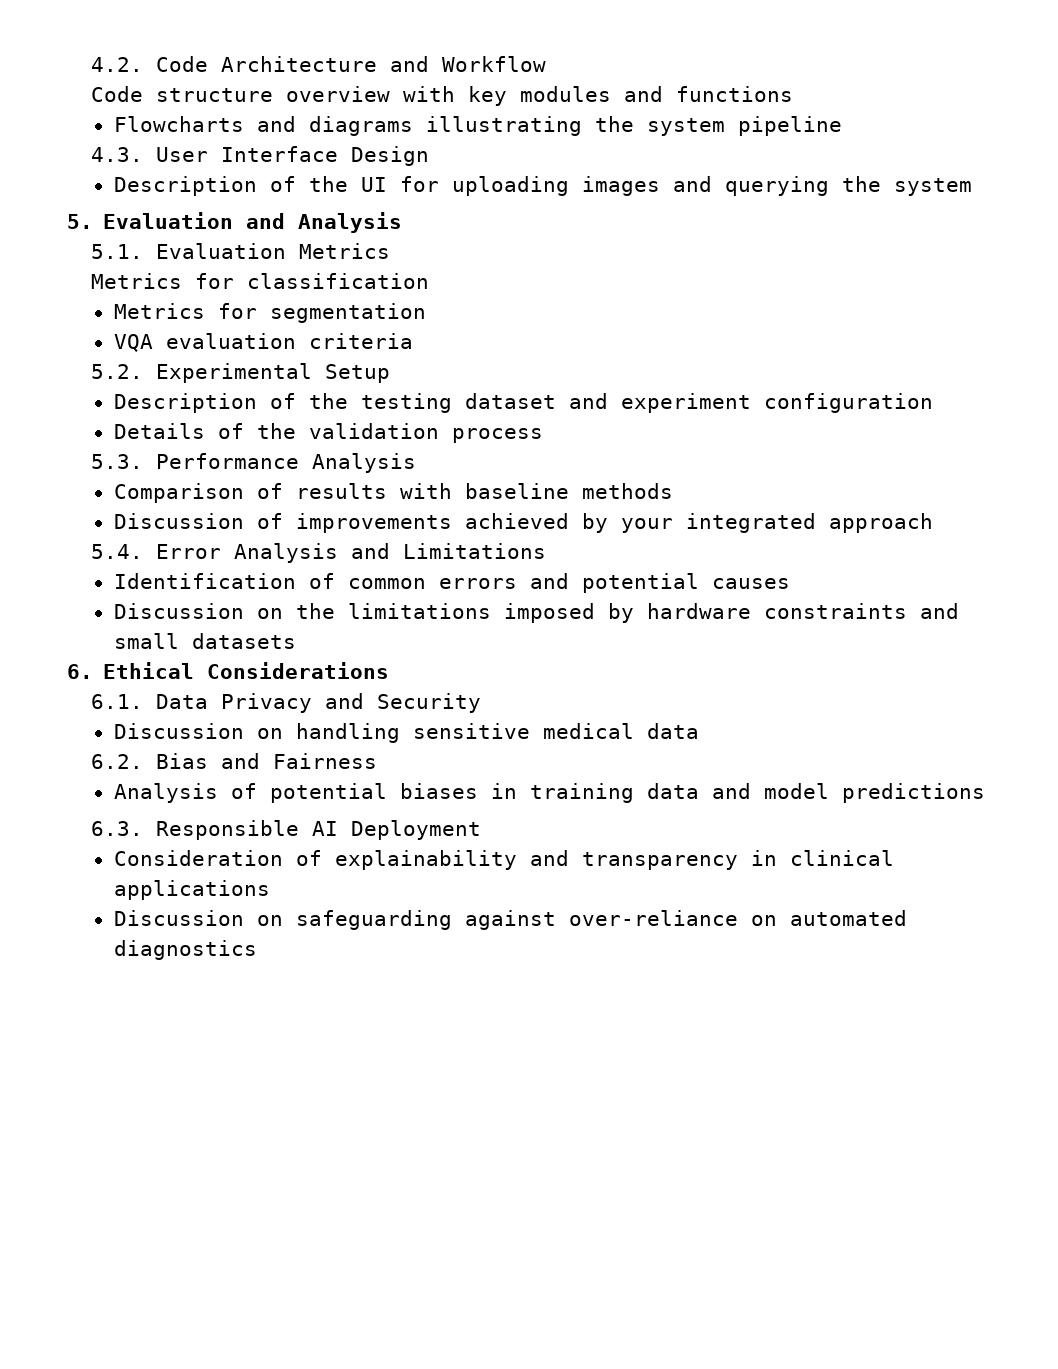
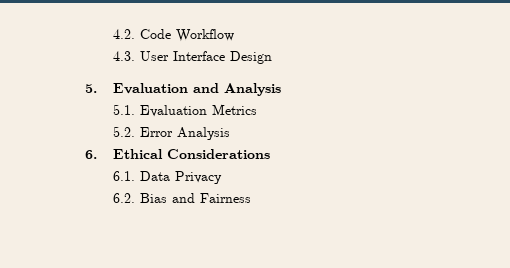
[221,56,430,72] Architecture and -> (171, 34) none
[91,86,794,106] [113,116,842,136] [91,146,430,166] [113,176,972,196] Code structure overview with key modules and functions // Flowcharts and diagrams illustrating the system pipeline // 4.3. User Interface Design // Description of the UI for uploading images and querying the system -> [112,51,272,64] 4.3. User Interface Design
[91,273,430,289] [113,303,426,323] [113,333,413,352] [91,363,391,383] [113,393,933,413] [113,423,543,443] [91,453,417,473] [113,483,673,503] [113,513,933,533] [91,543,547,563] [113,573,790,593] [113,603,959,623] [113,633,296,649] Metrics for classification // Metrics for segmentation // VQA evaluation criteria // 5.2. Experimental Setup // Description of the testing dataset and experiment configuration // Details of the validation process // 5.3. Performance Analysis // Comparison of results with baseline methods // Discussion of improvements achieved by your integrated approach // 5.4. Error Analysis and Limitations // Identification of common errors and potential causes // Discussion on the limitations imposed by hardware constraints and small datasets -> [112,126,230,140] 5.2. Error Analysis
[325,693,482,713] [113,723,699,743] [91,753,378,769] [113,783,985,803] [91,820,482,840] [113,850,894,870] [113,880,270,900] [113,910,907,930] [113,940,257,960] and Security // Discussion on handling sensitive medical data // 6.2. Bias and Fairness // Analysis of potential biases in training data and model predictions // 6.3. Responsible AI Deployment // Consideration of explainability and transparency in clinical applications // Discussion on safeguarding against over-reliance on automated diagnostics -> [112,193,251,203] // 6.2. Bias and Fairness

